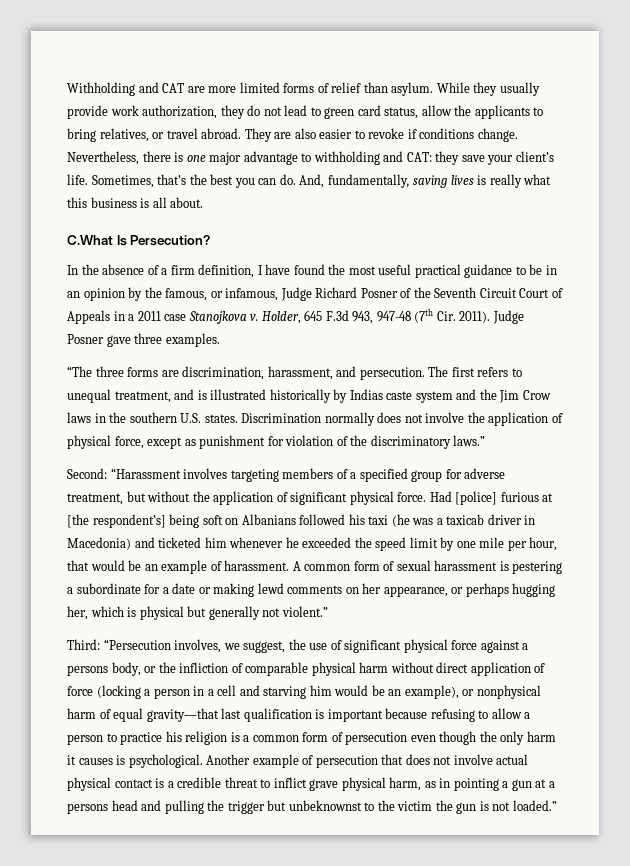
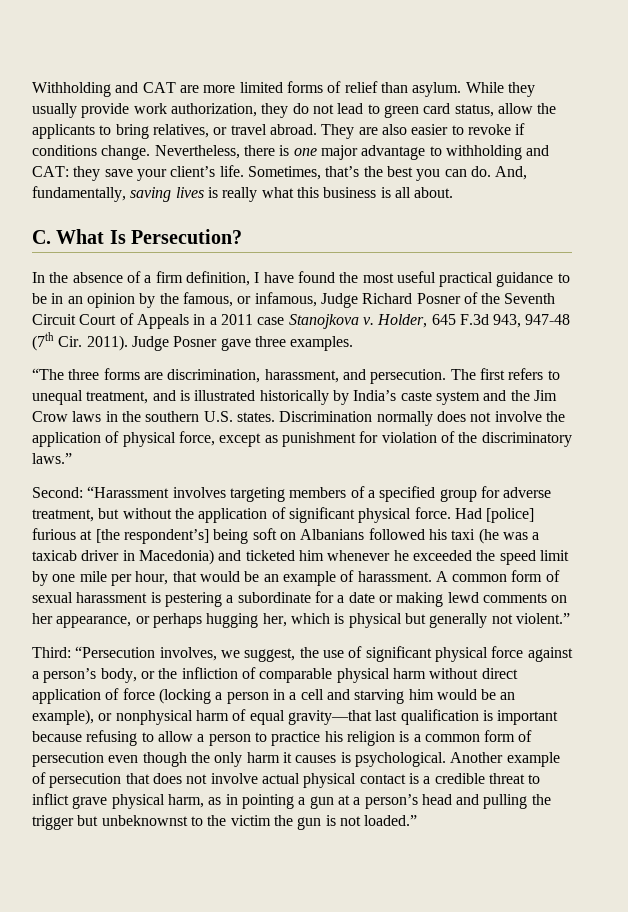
[67,235,113,245] C.What -> [32,229,105,244] C. What
[349,389,383,400] Indias -> [353,390,397,401] India’s
[67,665,108,676] persons -> [43,668,97,683] person’s
[67,803,108,814] persons -> [364,794,418,809] person’s

